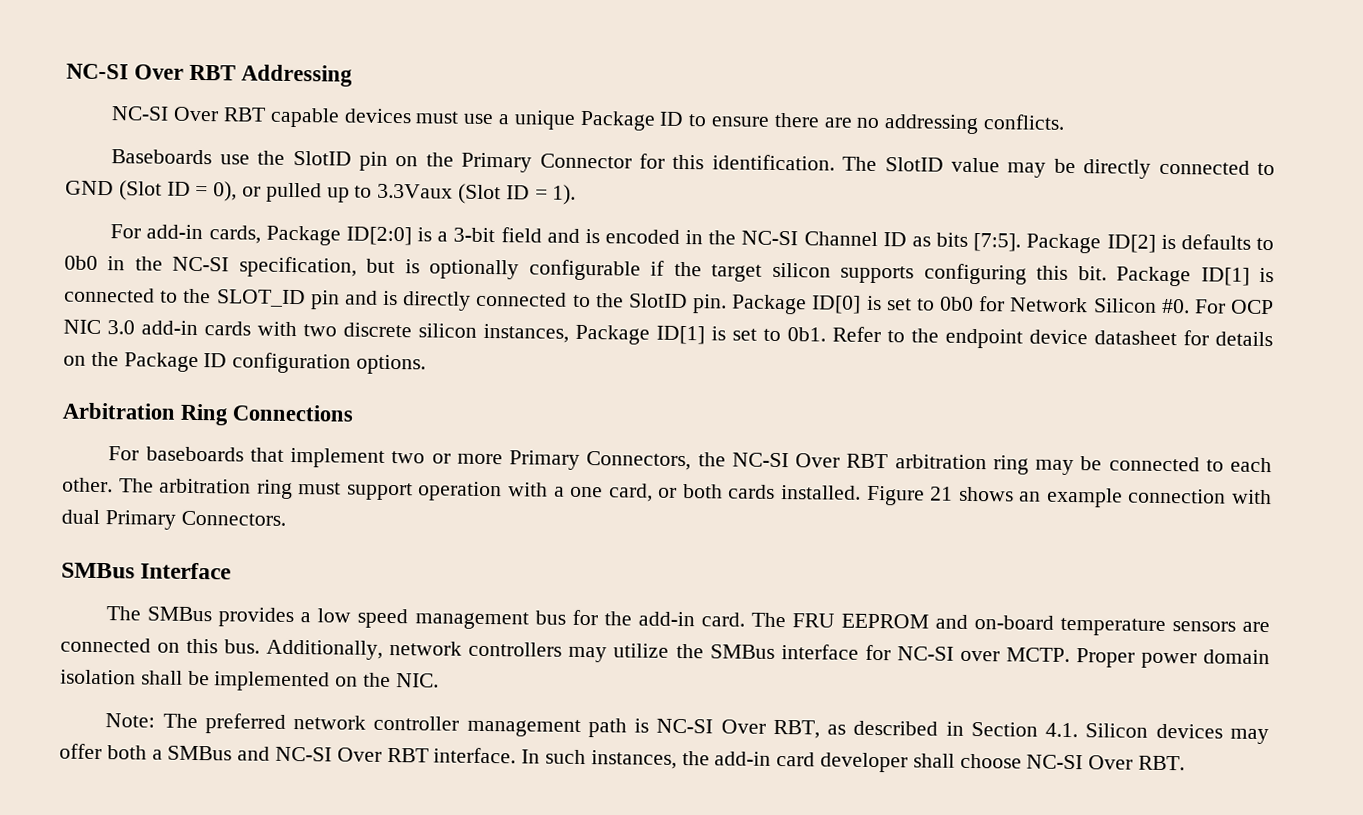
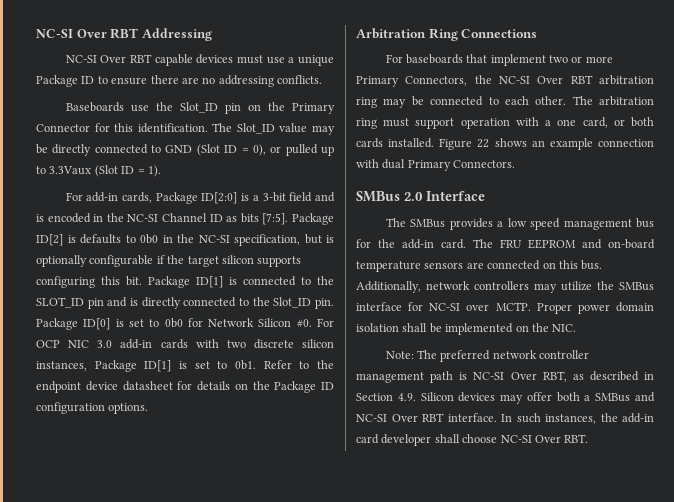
[292,150,352,166] SlotID -> [179,102,218,113] Slot_ID
[884,157,944,172] SlotID -> [236,123,275,134] Slot_ID
[628,293,688,309] SlotID -> [273,297,312,308] Slot_ID
[930,486,954,501] 21 -> [477,139,490,148] 22
(135, 570) none -> [404,192,423,201] 2.0
[1045,722,1079,738] 4.1. -> [397,393,416,401] 4.9.

